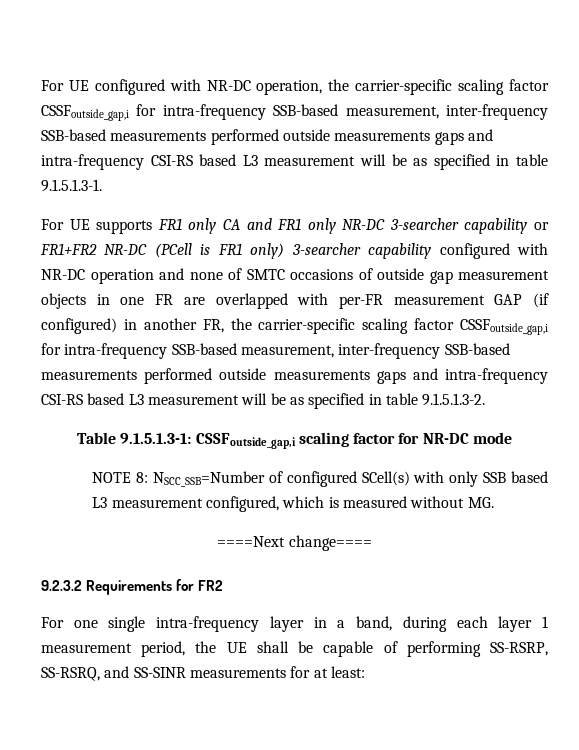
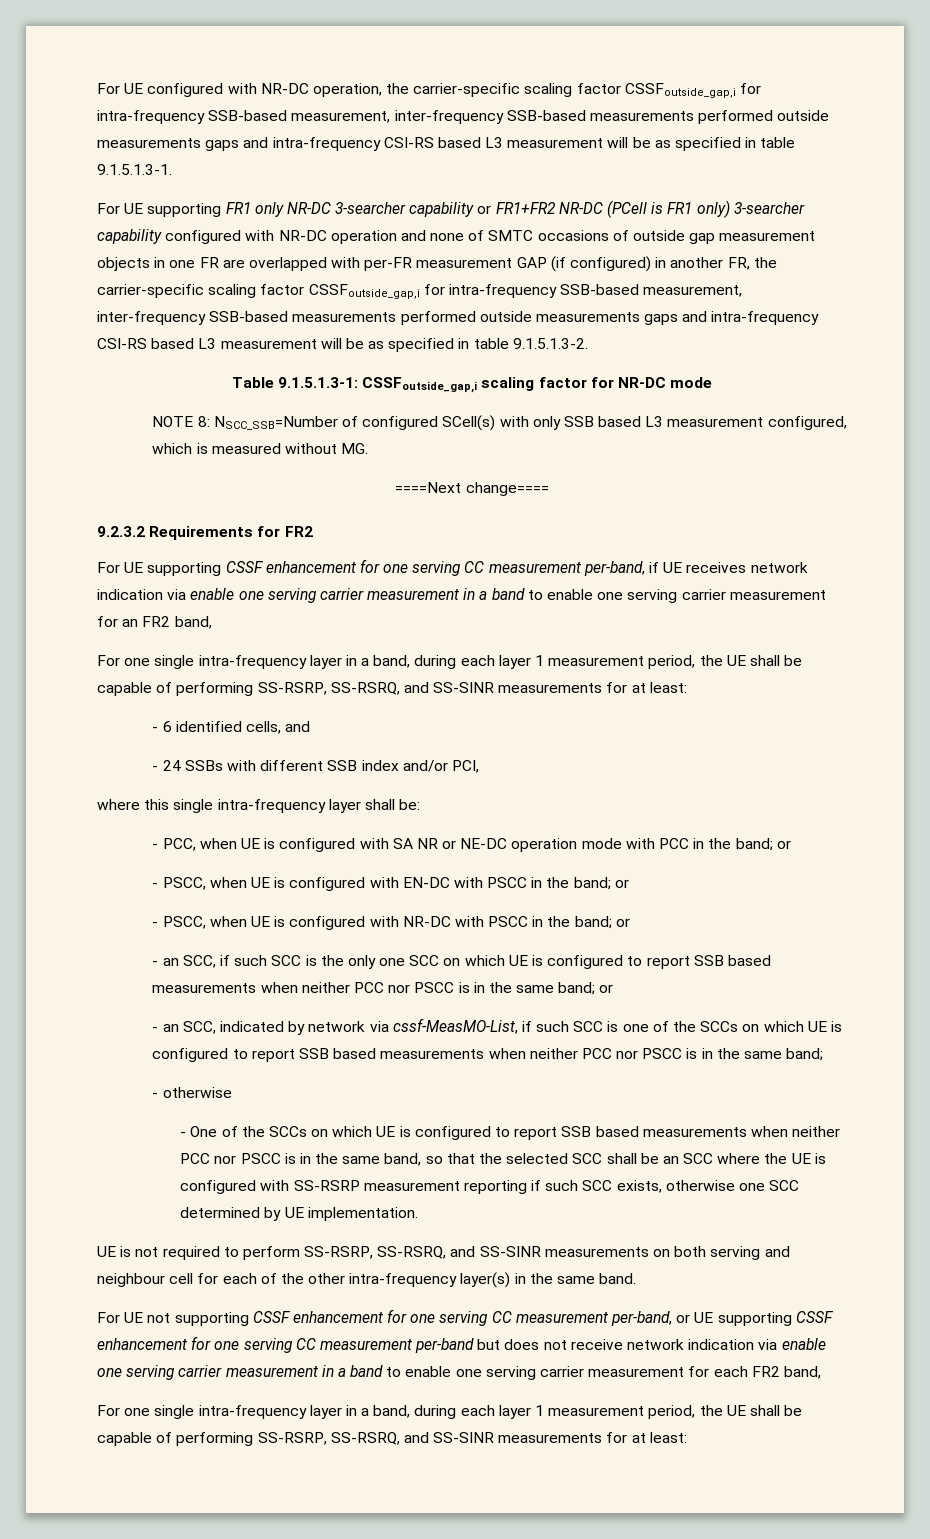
[96,218,272,234] supports FR1 only CA and -> [147,203,222,217] supporting
(224, 585) none -> [97,559,808,576] [97,588,826,603] [97,616,212,629] // For UE supporting CSSF enhancement for one serving CC measurement per-band, if UE receives network indication via enable one serving carrier measurement in a band to enable one serving carrier measurement for an FR2 band,
(365, 672) none -> [152,721,311,734] [152,760,479,773] [97,799,421,813] [152,838,791,852] [152,877,629,891] [152,916,630,930] [152,955,771,969] [152,982,614,995] [152,1018,842,1035] [152,1048,824,1062] [152,1087,232,1098] [180,1126,841,1140] [180,1153,826,1166] [180,1180,800,1194] [180,1207,418,1221] [97,1246,790,1260] [97,1272,637,1288] [97,1309,833,1326] [97,1336,826,1353] [97,1365,821,1380] [97,1405,803,1419] [97,1432,687,1446] // - 6 identified cells, and // - 24 SSBs with different SSB index and/or PCI, // where this single intra-frequency layer shall be: // - PCC, when UE is configured with SA NR or NE-DC operation mode with PCC in the band; or // - PSCC, when UE is configured with EN-DC with PSCC in the band; or // - PSCC, when UE is configured with NR-DC with PSCC in the band; or // - an SCC, if such SCC is the only one SCC on which UE is configured to report SSB based measurements when neither PCC nor PSCC is in the same band; or // - an SCC, indicated by network via cssf-MeasMO-List, if such SCC is one of the SCCs on which UE is configured to report SSB based measurements when neither PCC nor PSCC is in the same band; // - otherwise // - One of the SCCs on which UE is configured to report SSB based measurements when neither PCC nor PSCC is in the same band, so that the selected SCC shall be an SCC where the UE is configured with SS-RSRP measurement reporting if such SCC exists, otherwise one SCC determined by UE implementation. // UE is not required to perform SS-RSRP, SS-RSRQ, and SS-SINR measurements on both serving and neighbour cell for each of the other intra-frequency layer(s) in the same band. // For UE not supporting CSSF enhancement for one serving CC measurement per-band, or UE supporting CSSF enhancement for one serving CC measurement per-band but does not receive network indication via enable one serving carrier measurement in a band to enable one serving carrier measurement for each FR2 band, // For one single intra-frequency layer in a band, during each layer 1 measurement period, the UE shall be capable of performing SS-RSRP, SS-RSRQ, and SS-SINR measurements for at least:

